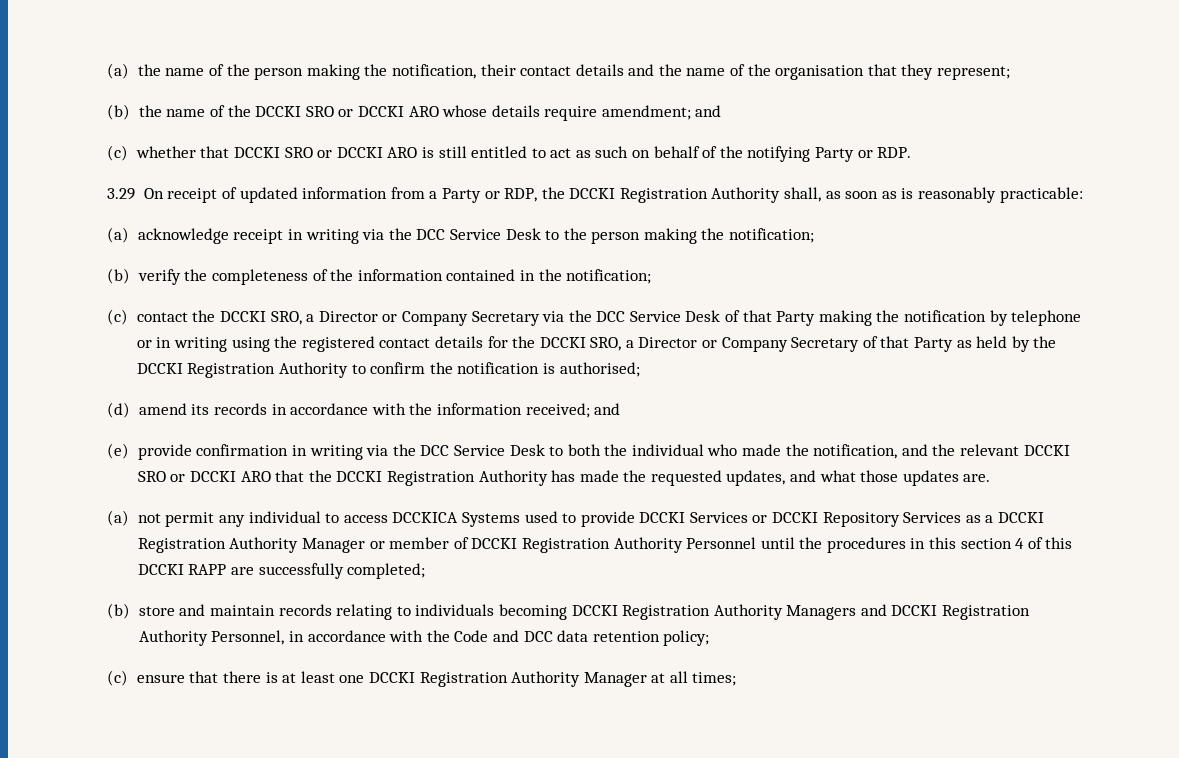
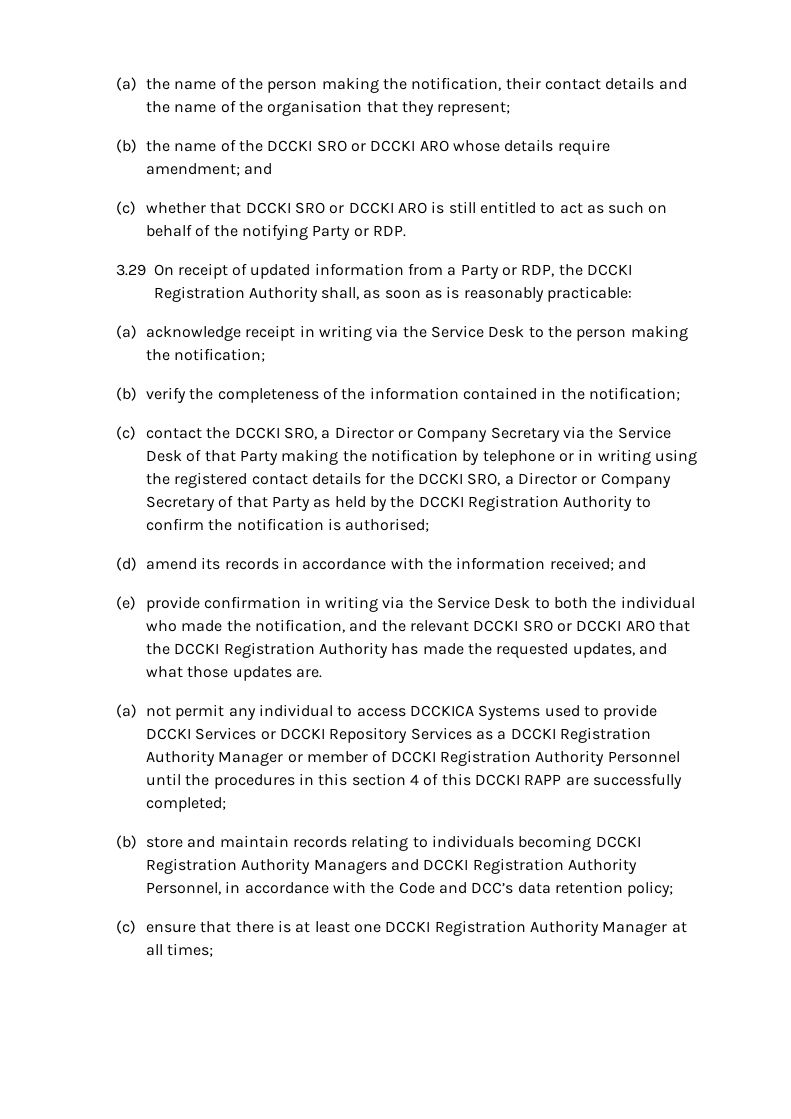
[416,229,446,240] DCC -> (427, 332) none
[596,311,626,322] DCC -> (614, 433) none
[420,445,450,456] DCC -> (433, 603) none
[523,631,553,642] DCC -> [471,882,514,894] DCC’s

